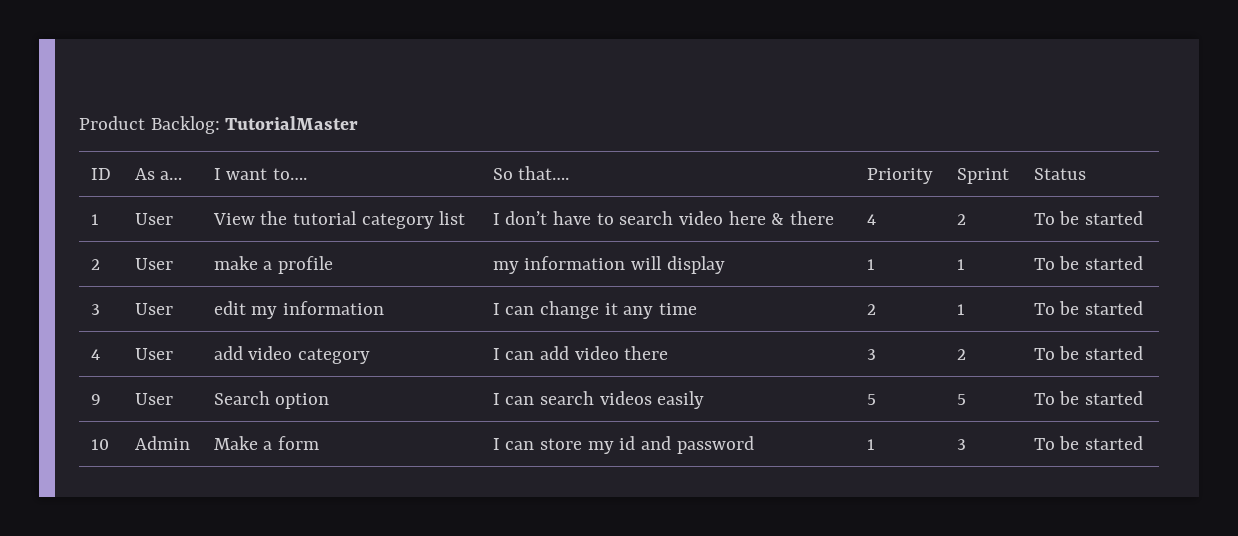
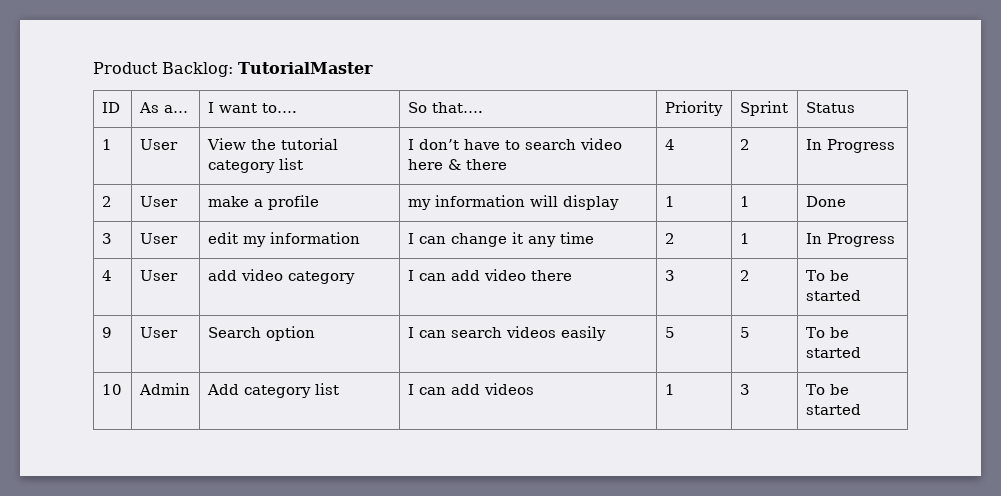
[1033,211,1144,225] To be started -> [805,139,895,153] In Progress
[1033,256,1144,270] To be started -> [805,196,846,207] Done
[1033,301,1144,315] To be started -> [805,233,895,247] In Progress
[213,436,320,450] [492,436,754,454] Make a form | I can store my id and password -> [206,383,339,398] [407,383,534,395] Add category list | I can add videos

